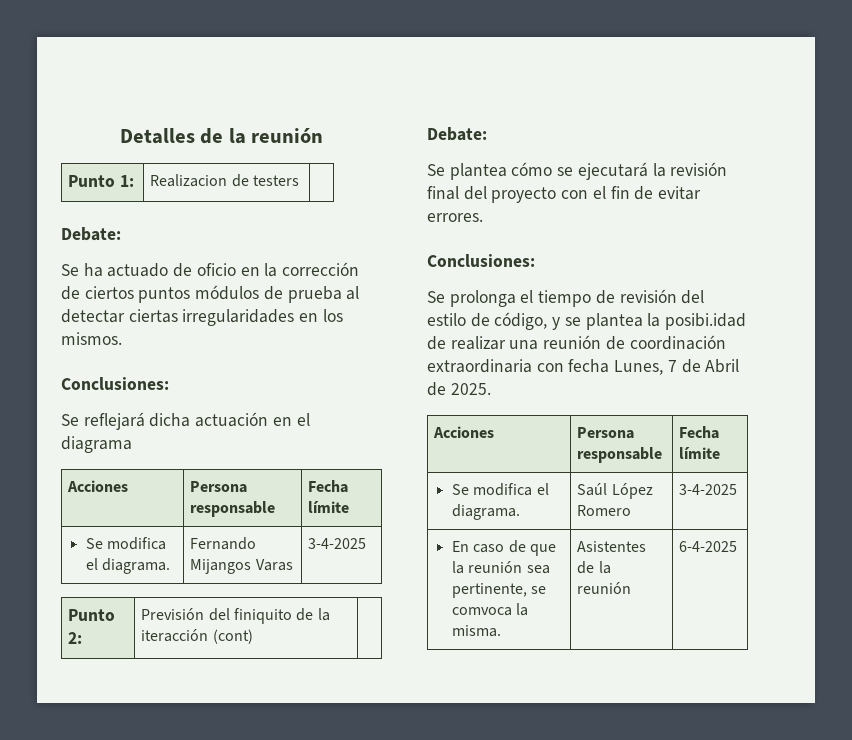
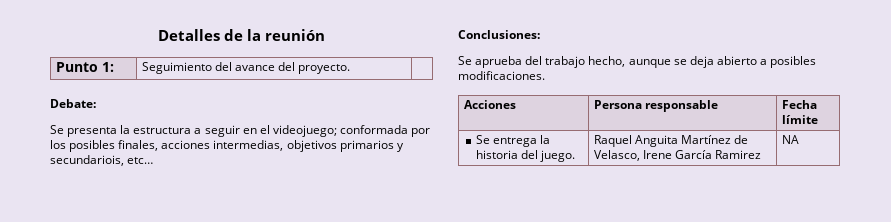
[150,174,299,187] [61,227,121,241] [61,262,360,277] [61,285,360,303] [61,309,343,326] [61,332,122,345] [61,377,169,390] [61,412,310,430] [61,436,132,453] [67,480,129,492] [190,481,248,493] [190,501,276,517] [308,480,349,493] [308,501,350,513] [85,537,167,550] [85,558,171,574] [190,537,257,550] [190,559,293,574] [308,538,367,549] [68,609,116,621] [68,632,83,644] [141,608,330,624] [141,629,253,644] [427,127,487,141] [427,162,728,180] [427,186,702,203] [427,213,483,222] [427,254,535,267] [427,289,705,307] [427,312,747,330] [427,335,726,350] [427,359,740,375] [427,382,491,396] [433,426,495,438] [577,427,635,439] [577,447,663,463] [679,426,720,439] [679,447,721,459] [451,483,549,496] [451,504,520,520] [577,483,653,499] [577,505,632,516] [679,484,738,495] [451,540,556,556] [451,561,550,574] [451,583,547,598] [451,603,529,616] [451,625,501,637] [577,541,647,552] [577,561,611,574] [577,582,632,594] [679,541,738,552] Realizacion de testers | // Debate: // Se ha actuado de oficio en la corrección de ciertos puntos módulos de prueba al detectar ciertas irregularidades en los mismos. // Conclusiones: // Se reflejará dicha actuación en el diagrama // Acciones | Persona responsable | Fecha límite // Se modifica el diagrama. | Fernando Mijangos Varas | 3-4-2025 // Punto 2: | Previsión del finiquito de la iteracción (cont) | // Debate: // Se plantea cómo se ejecutará la revisión final del proyecto con el fin de evitar errores. // Conclusiones: // Se prolonga el tiempo de revisión del estilo de código, y se plantea la posibi.idad de realizar una reunión de coordinación extraordinaria con fecha Lunes, 7 de Abril de 2025. // Acciones | Persona responsable | Fecha límite // Se modifica el diagrama. | Saúl López Romero | 3-4-2025 // En caso de que la reunión sea pertinente, se comvoca la misma. | Asistentes de la reunión | 6-4-2025 -> [141,62,350,74] [50,99,96,108] [50,125,431,137] [50,140,404,152] [50,155,154,166] [458,30,540,39] [458,56,817,68] [458,71,545,80] [463,100,516,109] [593,100,718,112] [781,100,817,109] [781,115,818,124] [476,135,551,147] [476,150,576,162] [593,135,748,147] [593,150,761,161] [781,135,799,144] Seguimiento del avance del proyecto. | // Debate: // Se presenta la estructura a seguir en el videojuego; conformada por los posibles finales, acciones intermedias, objetivos primarios y secundariois, etc… // Conclusiones: // Se aprueba del trabajo hecho, aunque se deja abierto a posibles modificaciones. // Acciones | Persona responsable | Fecha límite // Se entrega la historia del juego. | Raquel Anguita Martínez de Velasco, Irene García Ramirez | NA

